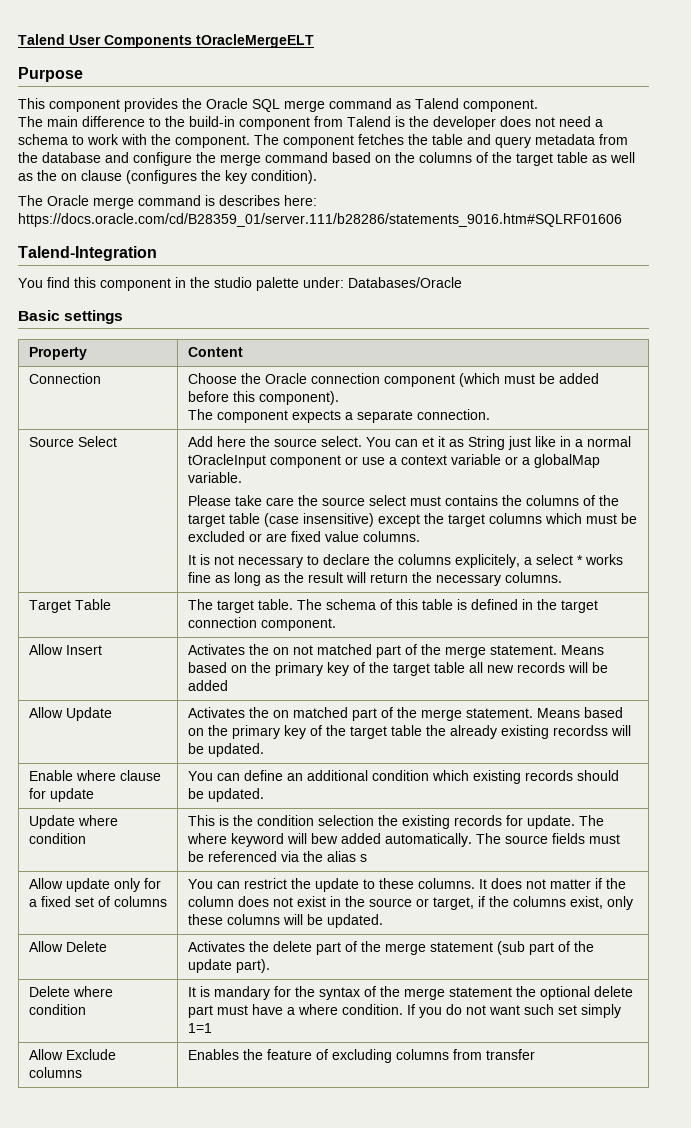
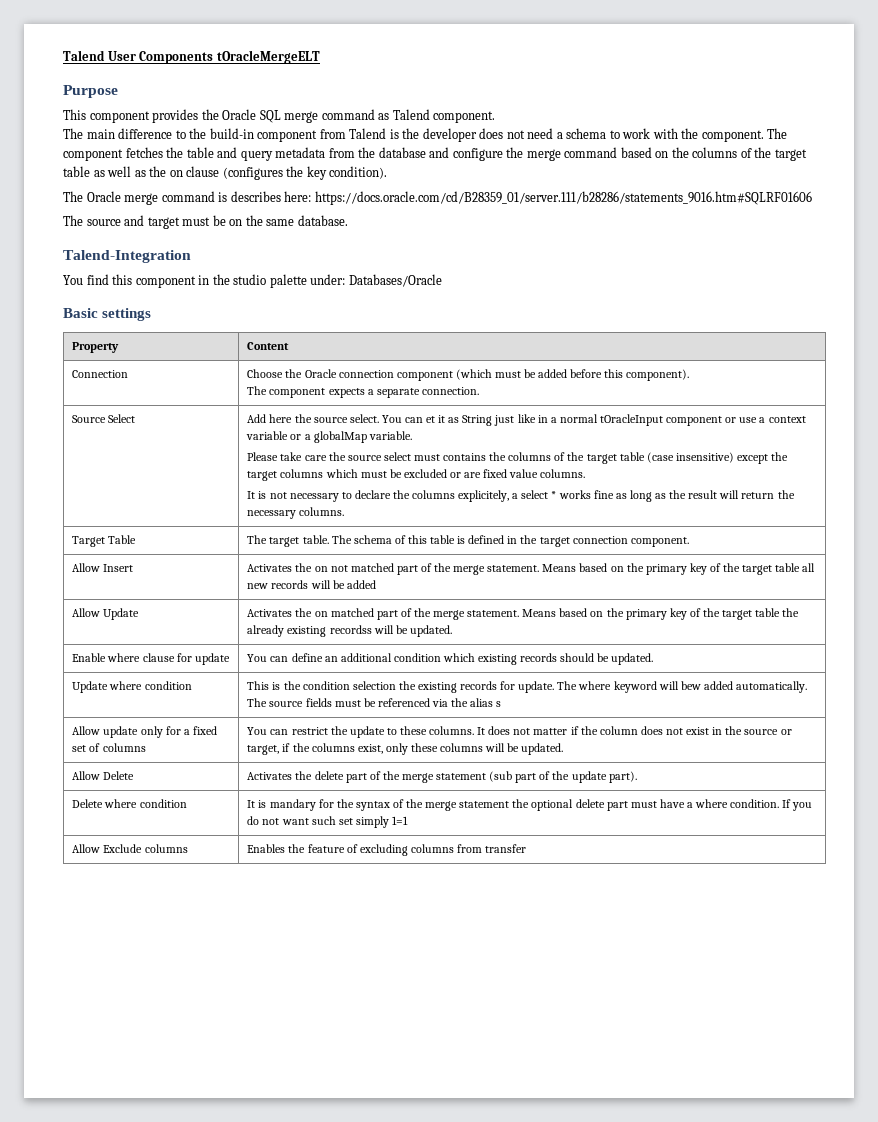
(622, 220) none -> [63,215,348,229] // The source and target must be on the same database.

